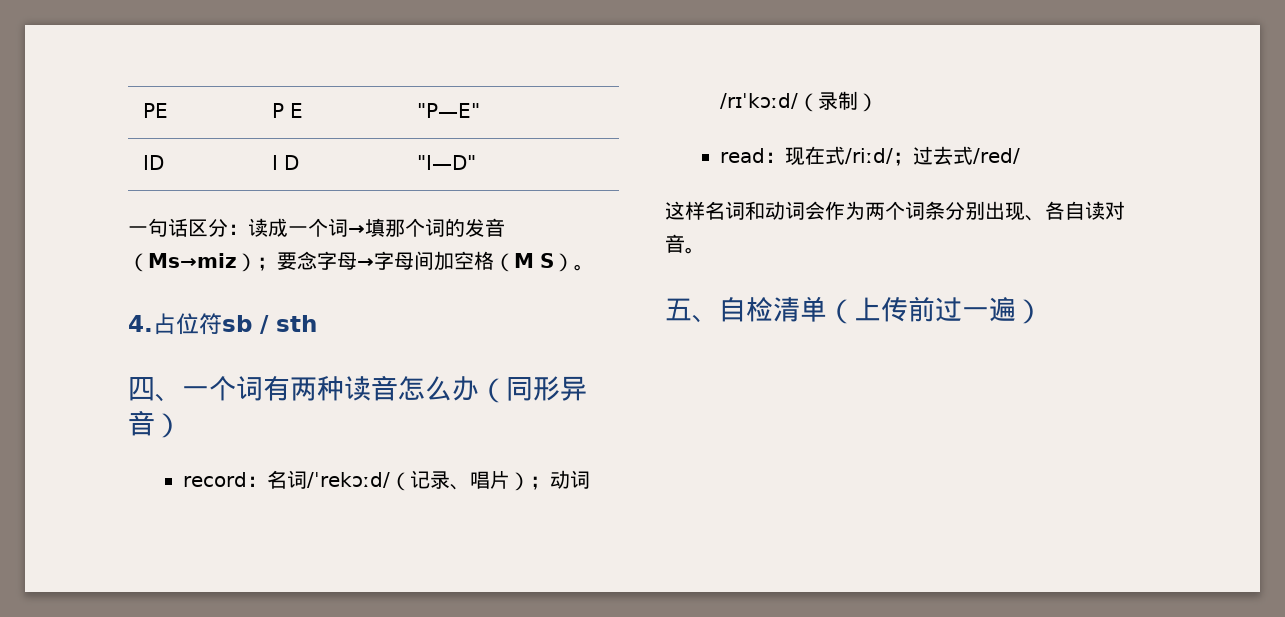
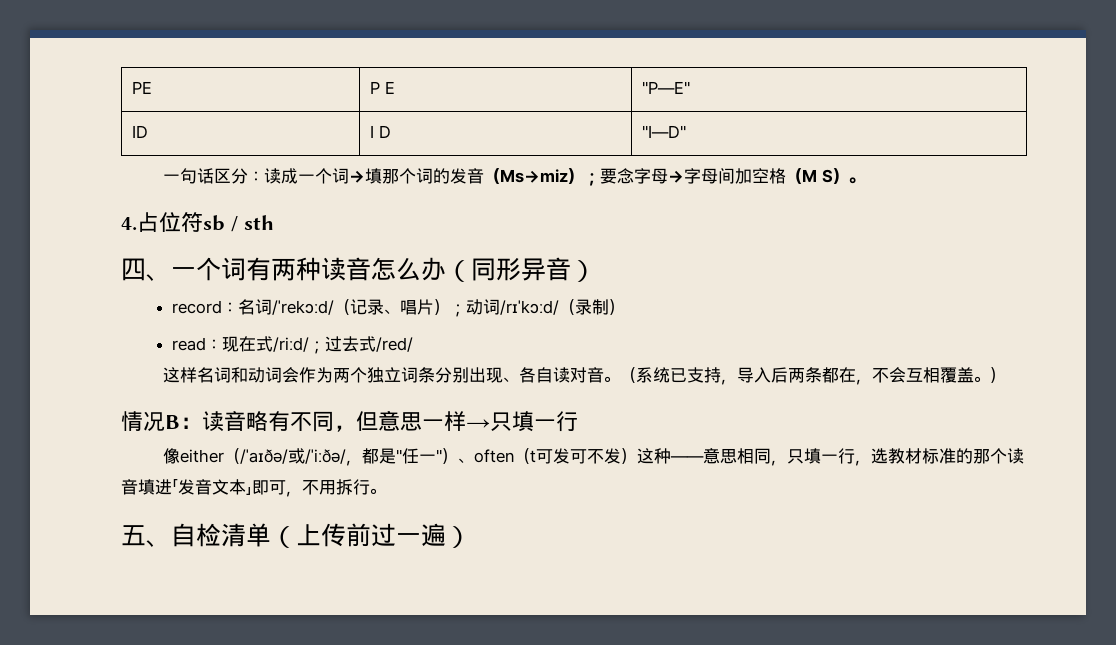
(905, 210) none -> [366,367,401,383] 独立
(705, 250) none -> [619,367,1006,385] [121,410,578,432] [162,448,1024,466] [121,479,386,497] （系统已支持，导入后两条都在，不会互相覆盖。） // 情况B：读音略有不同，但意思一样→只填一行 // 像either（/ˈaɪðə/或/ˈiːðə/，都是"任一"）、often（t可发可不发）这种——意思相同，只填一行，选教材标准的那个读音填进「发音文本」即可，不用拆行。

